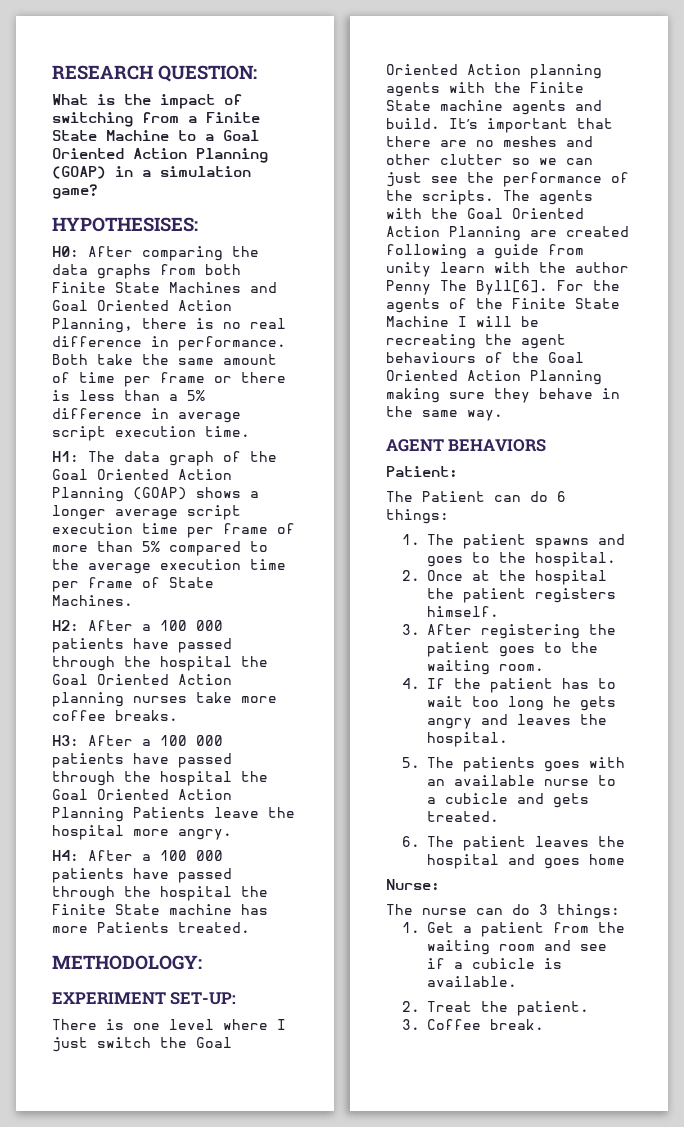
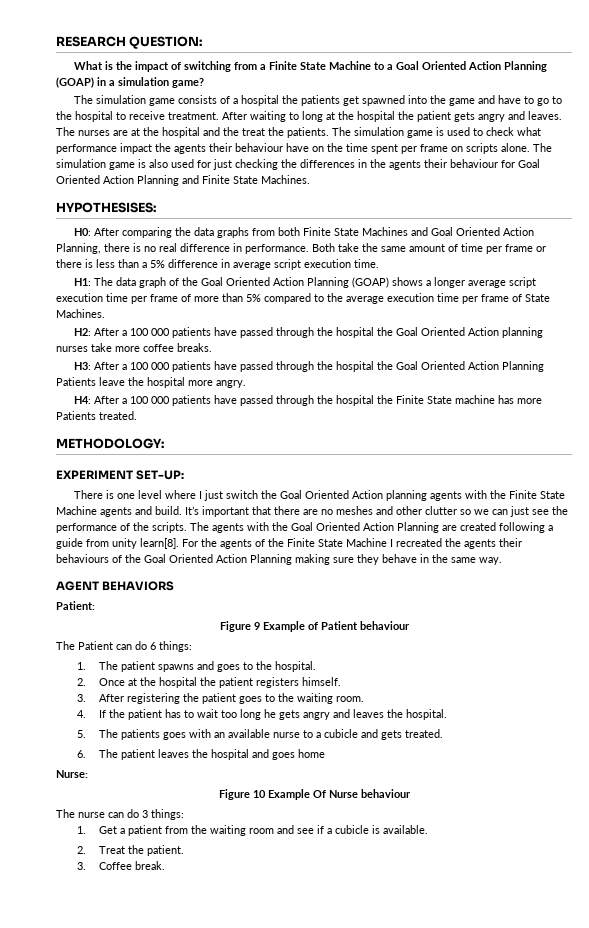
(98, 191) none -> [74,95,563,106] [56,111,562,122] [56,127,541,138] [56,143,552,154] [56,159,540,170] [56,175,310,186] // The simulation game consists of a hospital the patients get spawned into the game and have to go to the hospital to receive treatment. After waiting to long at the hospital the patient gets angry and leaves. The nurses are at the hospital and the treat the patients. The simulation game is used to check what performance impact the agents their behaviour have on the time spent per frame on scripts alone. The simulation game is also used for just checking the differences in the agents their behaviour for Goal Oriented Action Planning and Finite State Machines.
[440,100,503,111] machine -> [56,506,97,515] Machine
[440,262,629,273] [386,280,548,295] learn with the author Penny The Byll[6]. -> [140,538,179,549] learn[8].
[476,316,539,327] [386,334,566,349] will be recreating the agent -> [396,538,522,549] recreated the agents their
(458, 471) none -> [219,621,410,632] // Figure 9 Example of Patient behaviour
(440, 884) none -> [218,789,411,800] // Figure 10 Example Of Nurse behaviour

